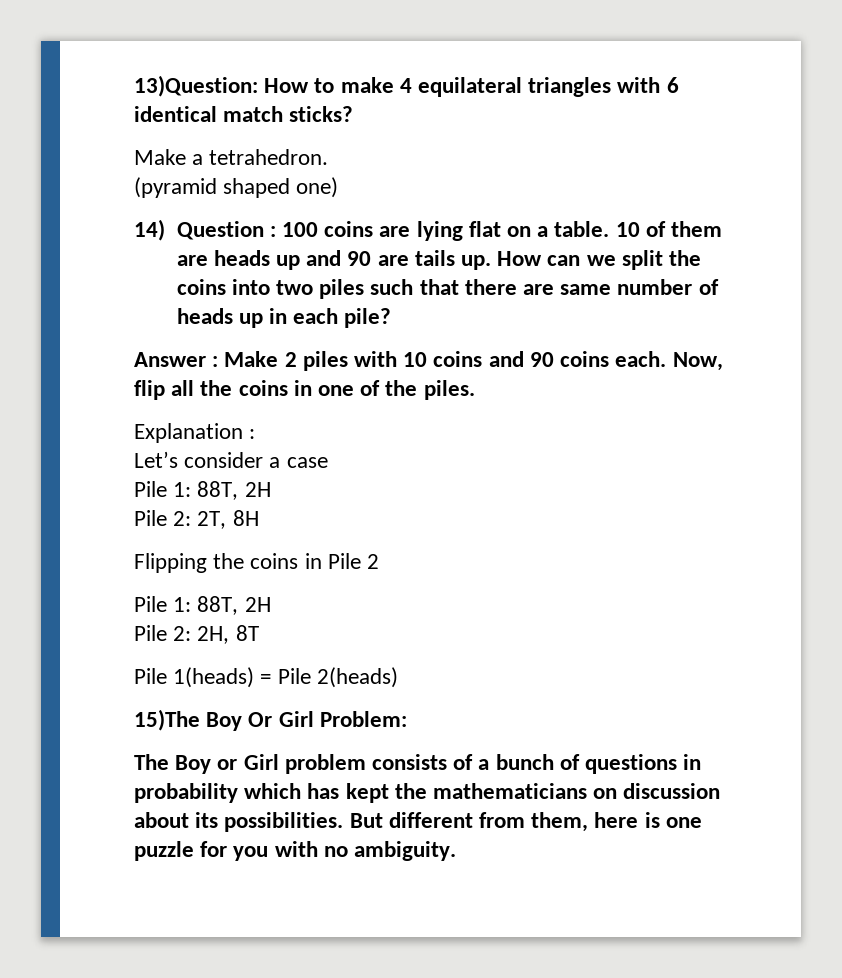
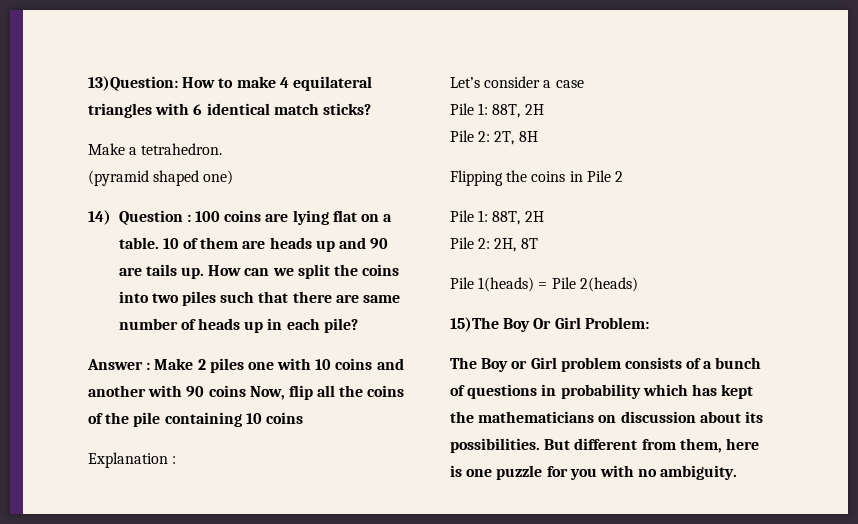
(348, 361) none -> [247,362,274,370] one
(524, 359) none -> [88,385,183,397] another with
[615,351,667,367] each. -> (246, 391) none
[293,380,475,400] in one of the piles. -> [88,412,303,427] of the pile containing 10 coins

